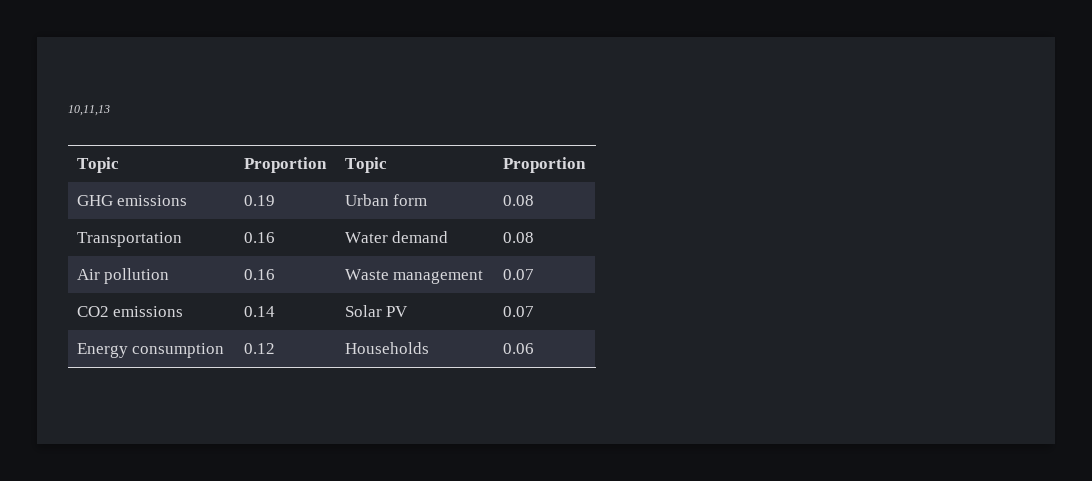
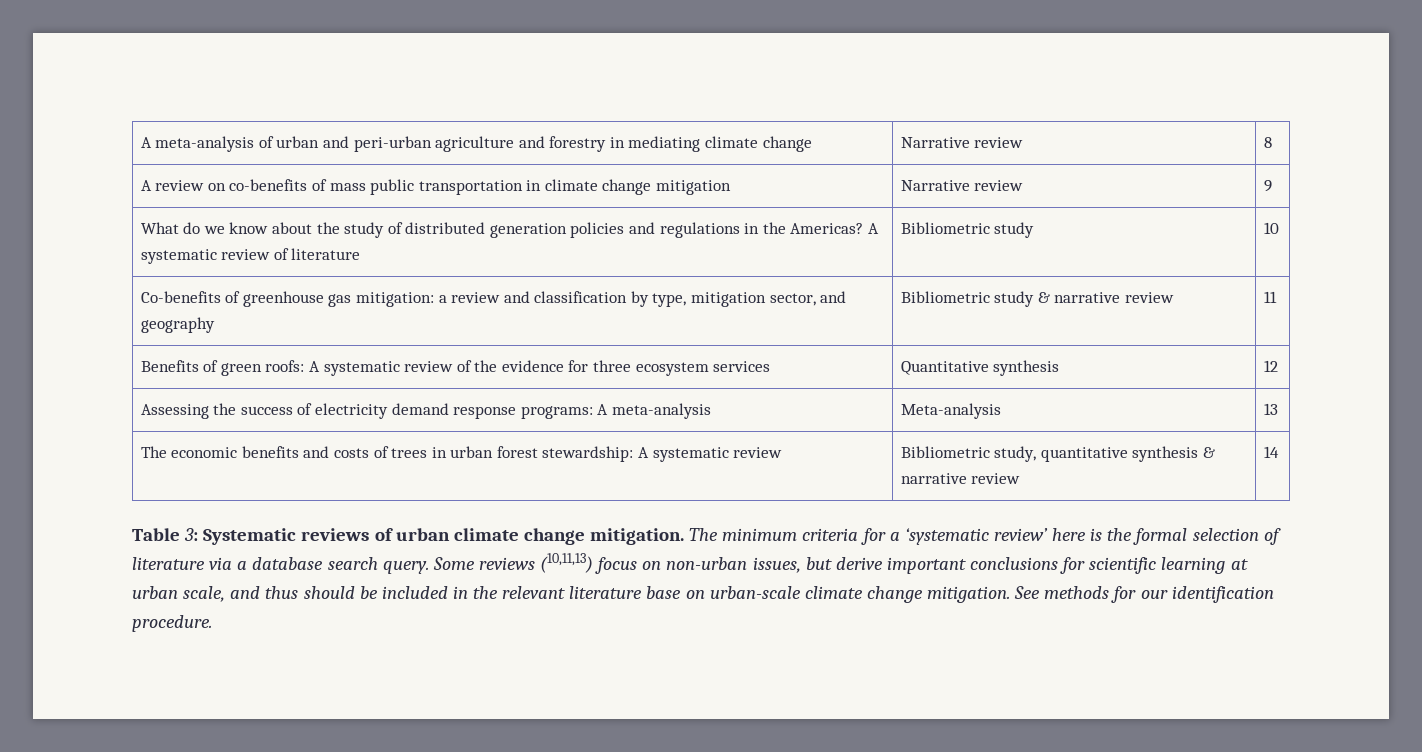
[68,105,110,116] [76,157,119,173] [243,157,327,173] [344,157,387,173] [502,157,586,173] [76,195,188,206] [243,195,275,206] [344,194,428,206] [502,195,534,206] [76,232,182,247] [243,232,275,243] [344,231,449,243] [502,232,534,243] [76,268,170,284] [243,269,275,280] [344,269,484,284] [502,269,534,280] [76,306,184,317] [243,306,275,317] [344,305,409,317] [502,306,534,317] [76,343,225,358] [243,343,275,354] [344,342,429,354] [502,343,534,354] 10,11,13 // Topic | Proportion | Topic | Proportion // GHG emissions | 0.19 | Urban form | 0.08 // Transportation | 0.16 | Water demand | 0.08 // Air pollution | 0.16 | Waste management | 0.07 // CO2 emissions | 0.14 | Solar PV | 0.07 // Energy consumption | 0.12 | Households | 0.06 -> [140,136,812,152] [900,137,1024,148] [1263,137,1272,148] [140,179,732,195] [900,180,1024,191] [1263,180,1272,192] [140,222,880,238] [140,248,361,264] [900,222,1035,238] [1263,222,1279,234] [140,291,847,307] [140,317,215,333] [900,291,1174,307] [1263,291,1277,303] [140,360,771,376] [900,360,1060,376] [1263,360,1278,372] [140,403,711,419] [900,403,1001,419] [1263,403,1278,415] [140,446,783,462] [900,446,1215,462] [900,473,1021,484] [1263,446,1279,458] [132,528,1281,545] [132,553,1248,574] [132,586,1274,603] [132,615,212,632] A meta-analysis of urban and peri-urban agriculture and forestry in mediating climate change | Narrative review | 8 // A review on co-benefits of mass public transportation in climate change mitigation | Narrative review | 9 // What do we know about the study of distributed generation policies and regulations in the Americas? A systematic review of literature | Bibliometric study | 10 // Co-benefits of greenhouse gas mitigation: a review and classification by type, mitigation sector, and geography | Bibliometric study & narrative review | 11 // Benefits of green roofs: A systematic review of the evidence for three ecosystem services | Quantitative synthesis | 12 // Assessing the success of electricity demand response programs: A meta-analysis | Meta-analysis | 13 // The economic benefits and costs of trees in urban forest stewardship: A systematic review | Bibliometric study, quantitative synthesis & narrative review | 14 // Table 3: Systematic reviews of urban climate change mitigation. The minimum criteria for a ‘systematic review’ here is the formal selection of literature via a database search query. Some reviews (10,11,13) focus on non-urban issues, but derive important conclusions for scientific learning at urban scale, and thus should be included in the relevant literature base on urban-scale climate change mitigation. See methods for our identification procedure.

